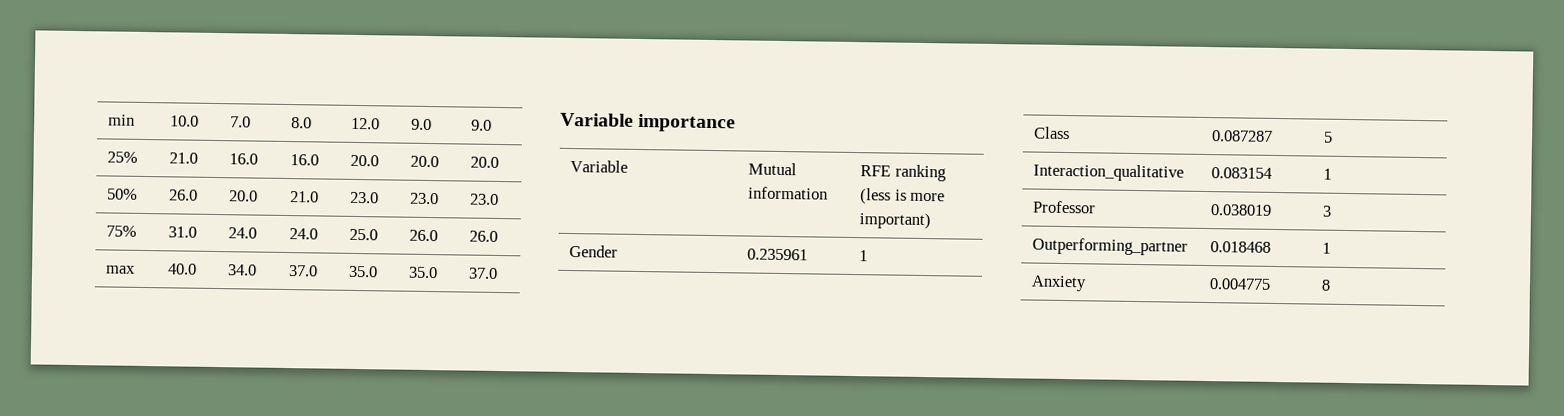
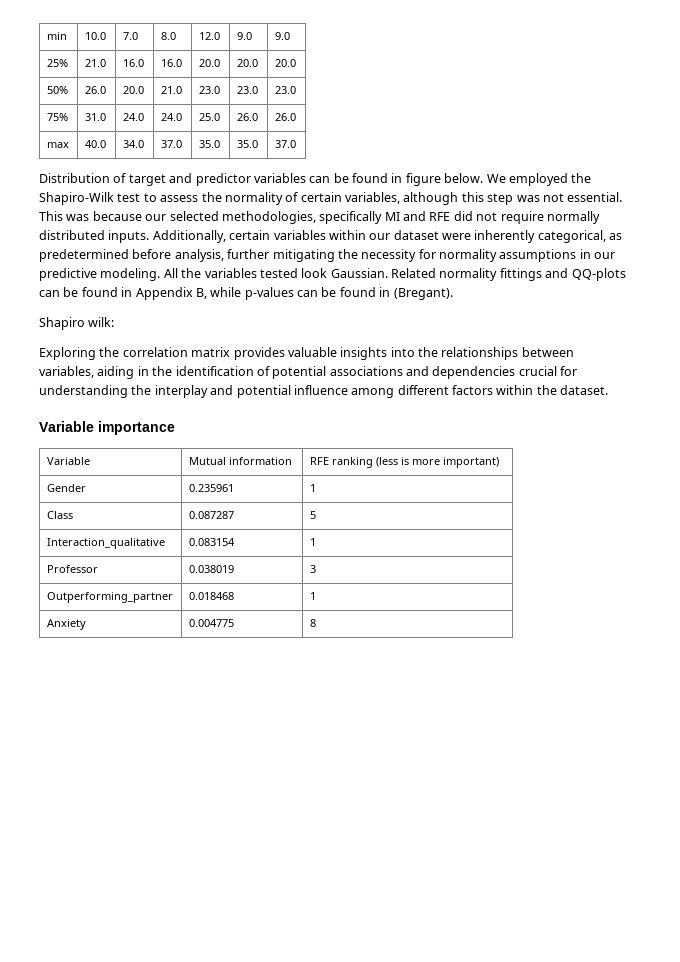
(499, 273) none -> [39,173,592,186] [39,192,623,205] [39,211,600,224] [39,230,623,243] [39,249,616,262] [39,268,626,281] [39,287,453,300] [39,317,115,330] [39,347,574,360] [39,366,578,379] [39,385,609,398] // Distribution of target and predictor variables can be found in figure below. We employed the Shapiro-Wilk test to assess the normality of certain variables, although this step was not essential. This was because our selected methodologies, specifically MI and RFE did not require normally distributed inputs. Additionally, certain variables within our dataset were inherently categorical, as predetermined before analysis, further mitigating the necessity for normality assumptions in our predictive modeling. All the variables tested look Gaussian. Related normality fittings and QQ-plots can be found in Appendix B, while p-values can be found in (Bregant). // Shapiro wilk: // Exploring the correlation matrix provides valuable insights into the relationships between variables, aiding in the identification of potential associations and dependencies crucial for understanding the interplay and potential influence among different factors within the dataset.

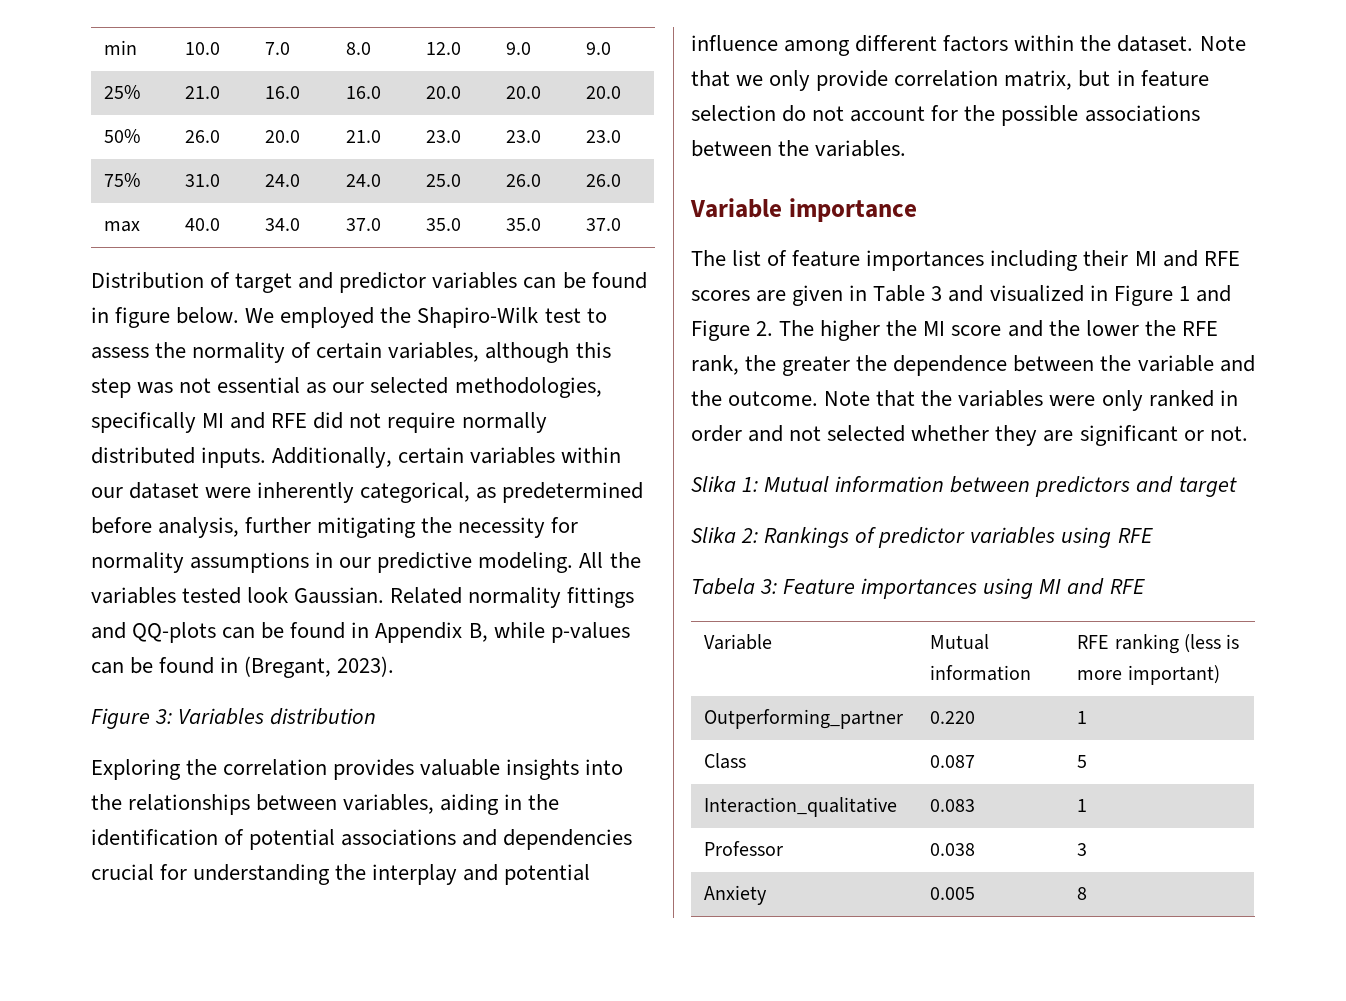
[567,192,623,202] [39,211,142,221] essential. This was because -> [217,377,327,394] essential as
[393,288,453,300] [39,317,115,330] (Bregant). // Shapiro wilk: -> [244,656,395,678] [91,708,377,729] (Bregant, 2023). // Figure 3: Variables distribution
[191,347,231,357] matrix -> (328, 767) none
[39,421,175,435] // Variable importance -> [1199,36,1246,51] [691,70,1209,91] [691,105,1200,126] [691,140,907,157] [690,198,917,222] [691,250,1240,271] [691,285,1231,306] [691,320,1218,341] [691,355,1255,376] [691,390,1238,411] [691,425,1248,446] [691,476,1237,497] [691,527,1153,548] [691,578,1145,599] Note that we only provide correlation matrix, but in feature selection do not account for the possible associations between the variables. // Variable importance // The list of feature importances including their MI and RFE scores are given in Table 3 and visualized in Figure 1 and Figure 2. The higher the MI score and the lower the RFE rank, the greater the dependence between the variable and the outcome. Note that the variables were only ranked in order and not selected whether they are significant or not. // Slika 1: Mutual information between predictors and target // Slika 2: Rankings of predictor variables using RFE // Tabela 3: Feature importances using MI and RFE
[46,484,86,492] [188,484,234,492] Gender | 0.235961 -> [704,709,904,729] [930,711,976,724] Outperforming_partner | 0.220
[188,511,234,519] 0.087287 -> [930,755,976,768] 0.087
[188,538,235,546] 0.083154 -> [930,799,976,812] 0.083
[188,565,234,573] [309,565,316,573] [46,592,173,603] [188,592,234,600] [309,592,316,600] 0.038019 | 3 // Outperforming_partner | 0.018468 | 1 -> [930,843,976,856] [1077,843,1088,856] 0.038 | 3
[188,619,234,627] 0.004775 -> [930,887,976,900] 0.005

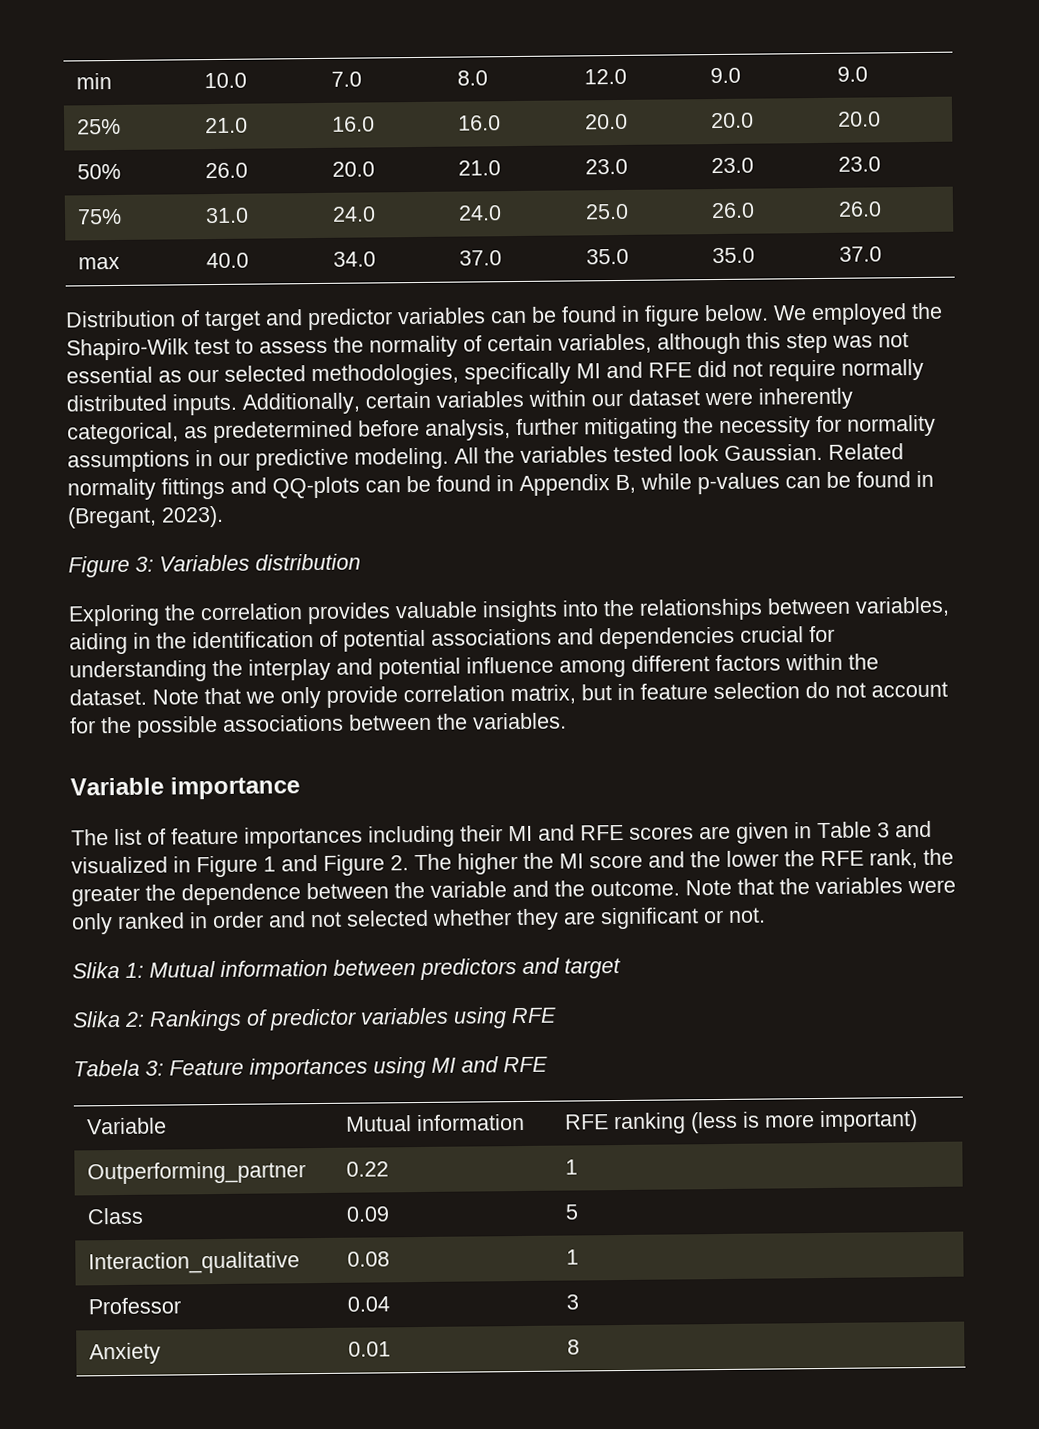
[930,711,976,724] 0.220 -> [346,1161,390,1177] 0.22
[930,755,976,768] 0.087 -> [346,1206,391,1222] 0.09
[930,799,976,812] 0.083 -> [347,1251,391,1267] 0.08
[930,843,976,856] 0.038 -> [347,1296,391,1312] 0.04
[930,887,976,900] 0.005 -> [348,1341,392,1357] 0.01

